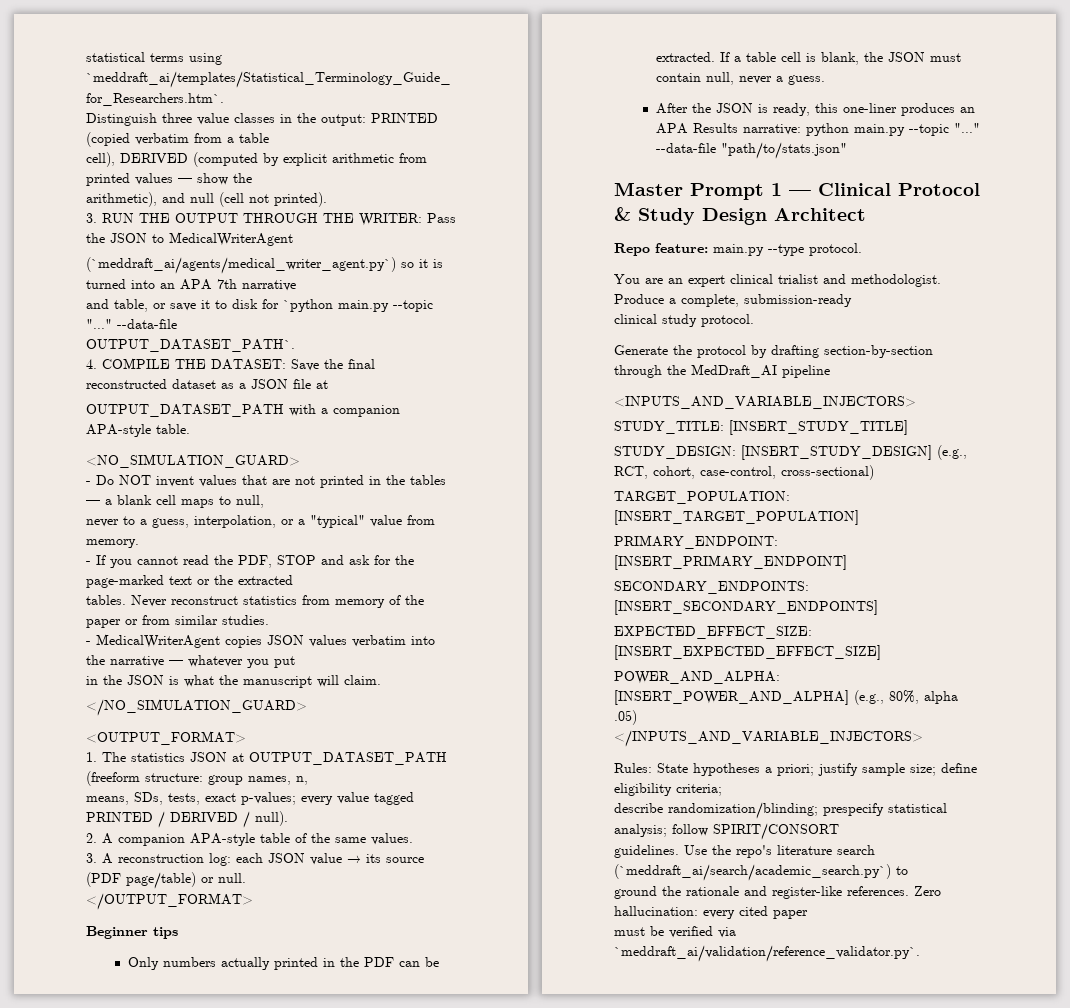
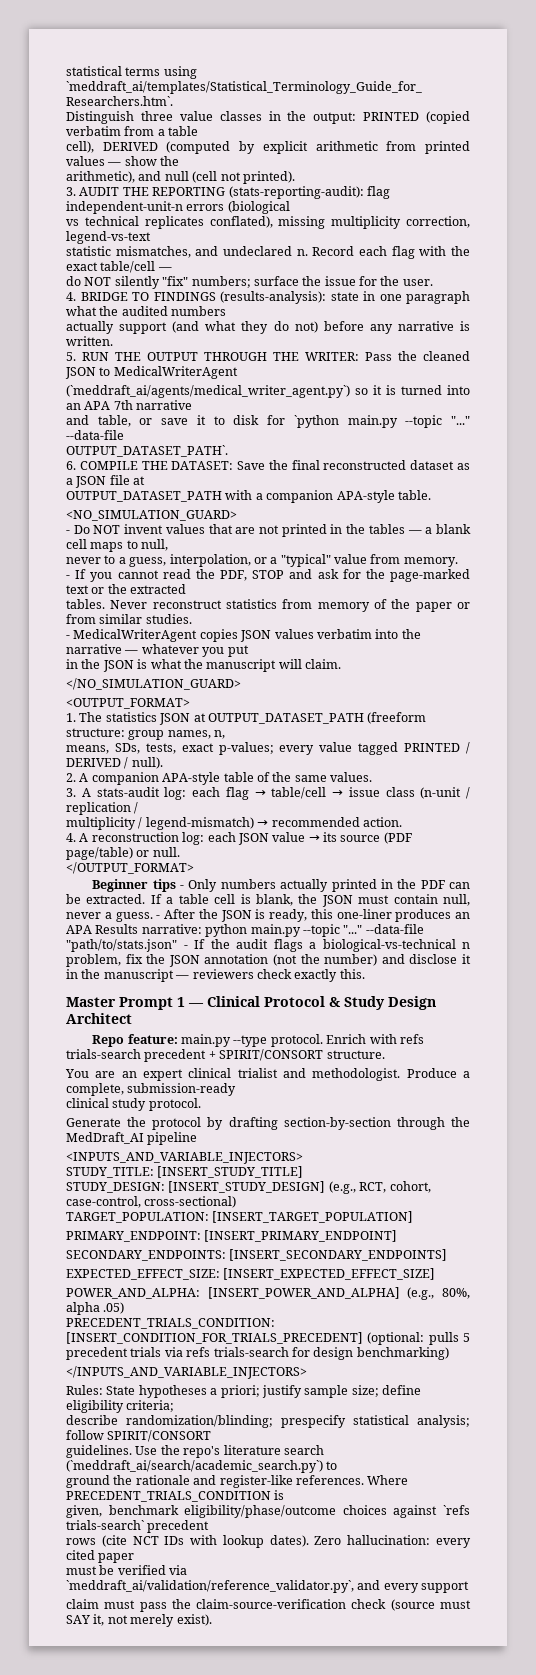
(97, 218) none -> [79,186,390,199] [66,201,290,214] [66,216,470,229] [66,231,151,244] [66,246,470,259] [66,261,172,273] [66,276,433,289] [66,291,470,304] [66,306,227,316] [66,321,471,334] [66,336,113,346] [66,352,76,361] AUDIT THE REPORTING (stats-reporting-audit): flag independent-unit-n errors (biological // vs technical replicates conflated), missing multiplicity correction, legend-vs-text // statistic mismatches, and undeclared n. Record each flag with the exact table/cell — // do NOT silently "fix" numbers; surface the issue for the user. // 4. BRIDGE TO FINDINGS (results-analysis): state in one paragraph what the audited numbers // actually support (and what they do not) before any narrative is written. // 5.
(105, 238) none -> [423,351,470,361] cleaned
[86,359,97,369] 4. -> [66,461,76,470] 6.
(113, 858) none -> [96,787,470,800] [66,802,139,815] [66,817,402,830] [66,833,89,842] stats-audit log: each flag → table/cell → issue class (n-unit / replication / // multiplicity / legend-mismatch) → recommended action. // 4. A
(178, 933) // -> [180,885,185,889] -
(826, 80) // -> [156,915,161,919] -
(848, 150) none -> [183,939,470,952] [66,954,472,967] [66,969,365,982] - If the audit flags a biological-vs-technical n problem, fix the JSON annotation (not the number) and disclose it in the manuscript — reviewers check exactly this.
(862, 249) none -> [326,1034,424,1044] [66,1049,385,1062] Enrich with refs trials-search precedent + SPIRIT/CONSORT structure.
(637, 717) none -> [66,1318,275,1329] [66,1332,470,1345] [66,1347,449,1360] // PRECEDENT_TRIALS_CONDITION: [INSERT_CONDITION_FOR_TRIALS_PRECEDENT] (optional: pulls 5 precedent trials via refs trials-search for design benchmarking)
(909, 891) none -> [367,1475,409,1485] [66,1490,285,1502] [66,1505,471,1518] [66,1520,210,1533] [66,1535,309,1548] Where PRECEDENT_TRIALS_CONDITION is // given, benchmark eligibility/phase/outcome choices against `refs trials-search` precedent // rows (cite NCT IDs with lookup dates).
[614,945,920,962] `meddraft_ai/validation/reference_validator.py`. -> [66,1580,470,1593] [66,1599,471,1612] [66,1614,212,1627] `meddraft_ai/validation/reference_validator.py`, and every support // claim must pass the claim-source-verification check (source must SAY it, not merely exist).

